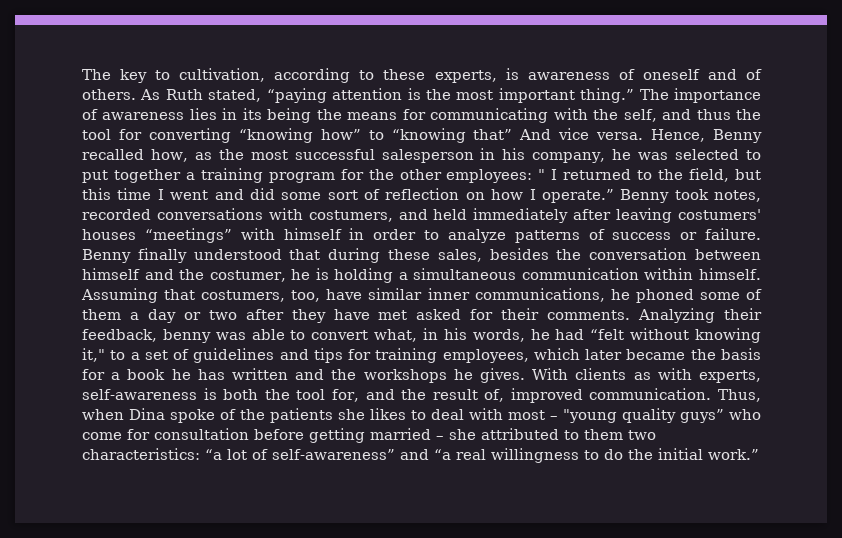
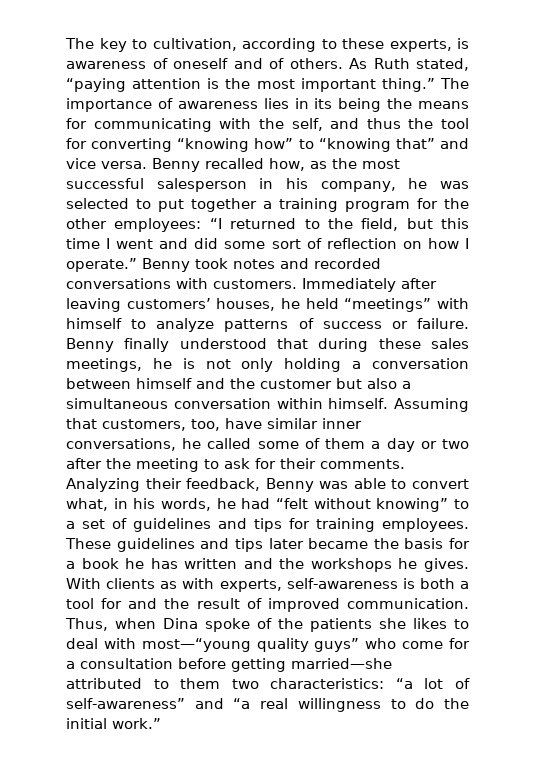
[519,129,552,140] And -> [440,138,469,149] and
[651,129,706,142] Hence, -> (147, 165) none
[538,169,558,180] " I -> [209,218,222,229] “I
[714,190,761,202] notes, -> [233,258,309,269] notes and
[308,208,762,223] [82,229,136,240] costumers, and held immediately after leaving costumers' houses -> [213,278,437,292] [66,298,339,312] customers. Immediately after leaving customers’ houses, he held
[349,228,417,240] in order -> (122, 323) none
[437,248,582,262] sales, besides the -> [431,338,469,349] [66,358,362,372] sales meetings, he is not only holding a
[209,268,394,283] costumer, he is holding -> [260,378,397,389] customer but also
[521,268,639,280] communication -> [173,398,271,409] conversation
[201,290,286,302] costumers, -> [102,419,186,431] customers,
[474,288,694,303] communications, he phoned -> [66,438,252,451] conversations, he called
[291,309,462,323] they have met asked -> [106,458,250,472] the meeting to ask
[162,329,211,343] benny -> [265,478,314,492] Benny
[695,328,761,343] [82,348,105,362] knowing it," -> [376,498,449,512] knowing”
[442,348,580,363] employees, which -> [382,518,469,532] [65,538,263,552] employees. These guidelines and tips
[264,389,359,402] the tool for, -> [460,581,469,589] [66,598,123,609] a tool for
[484,389,505,402] of, -> [246,598,262,609] of
[508,409,617,423] most – "young -> [141,638,251,652] most—“young
(150, 434) none -> [66,661,75,669] a
[370,428,476,440] married – she -> [291,658,392,669] married—she

